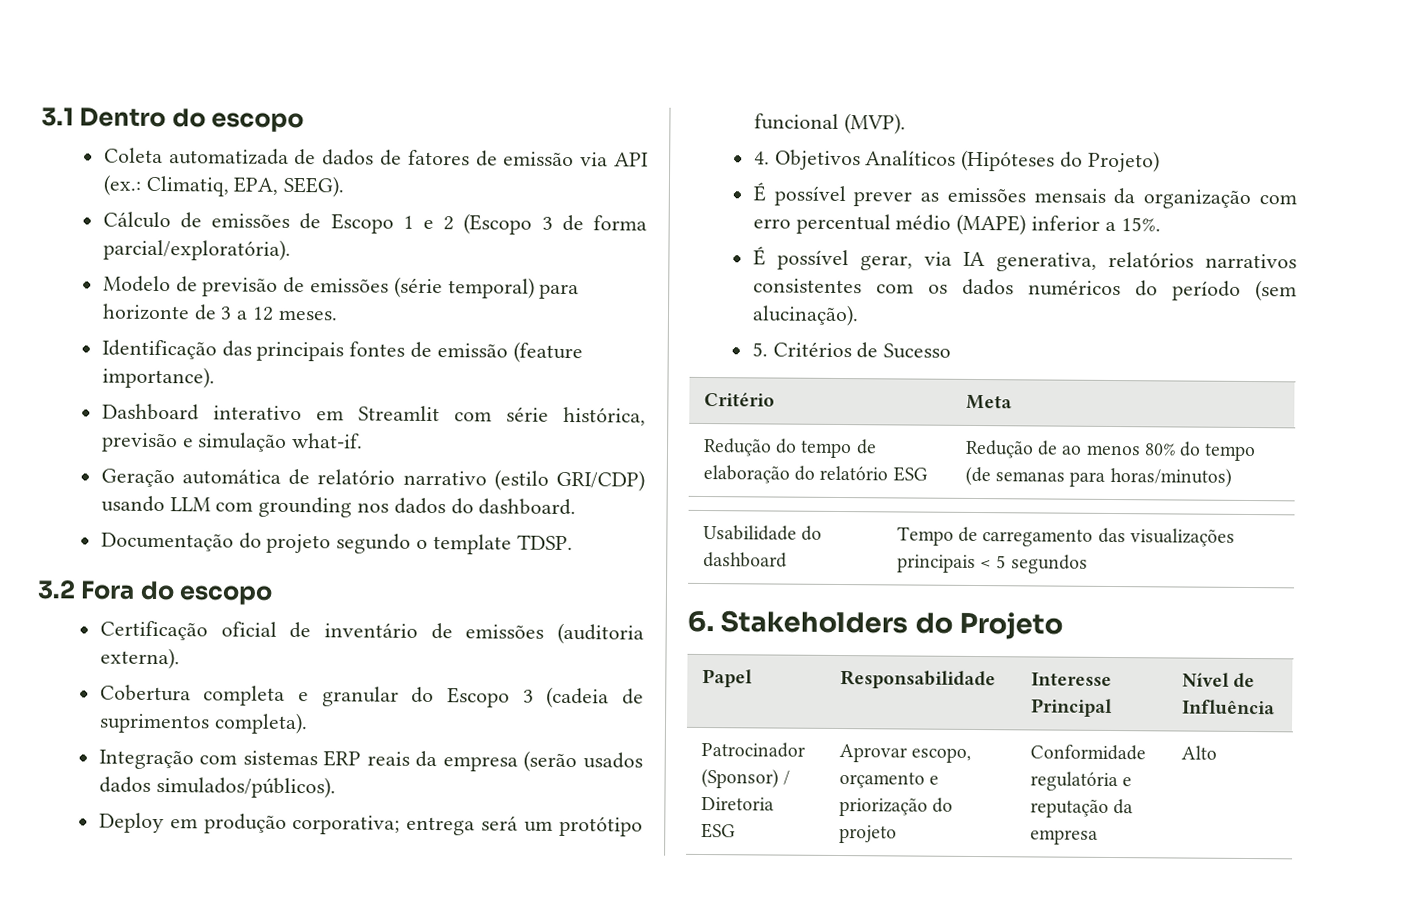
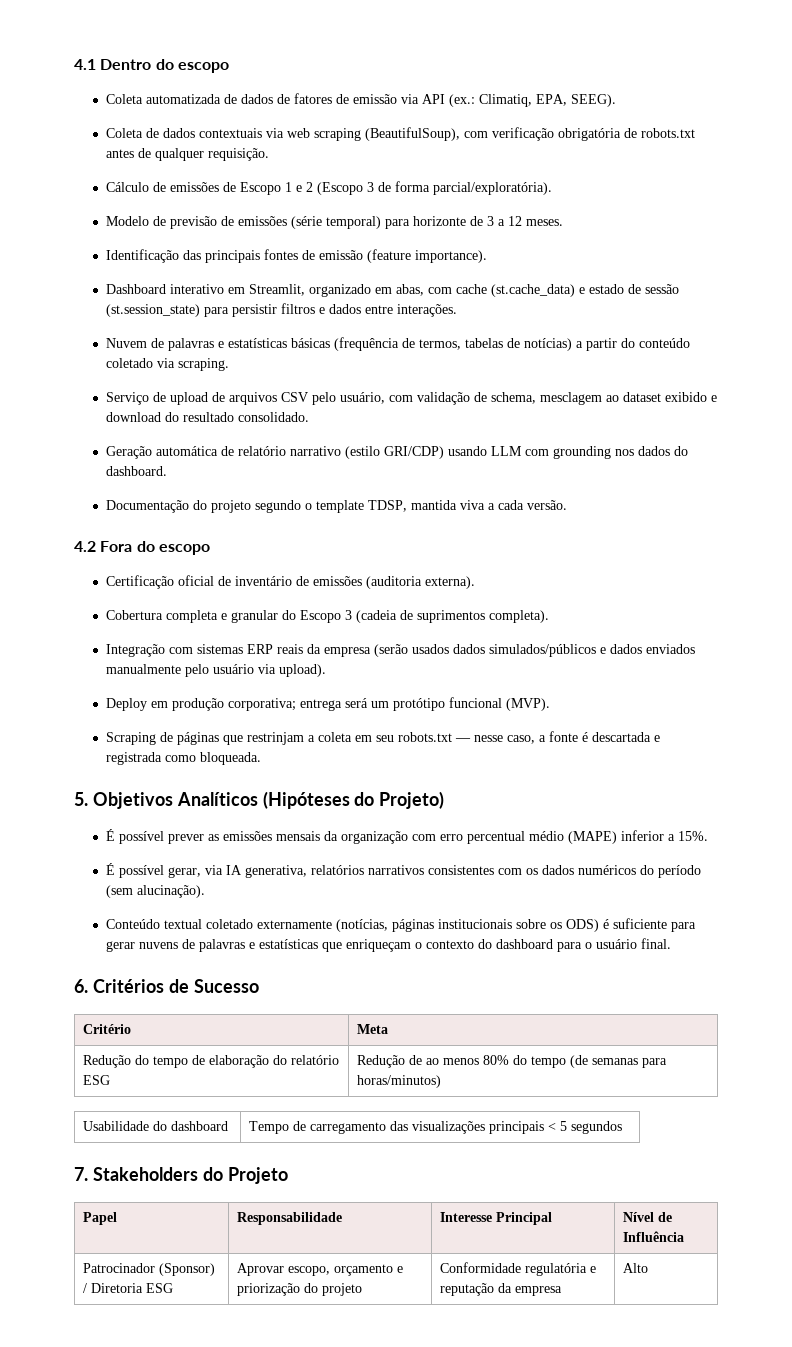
[41,107,74,127] 3.1 -> [74,59,96,70] 4.1
(346, 186) none -> [105,127,695,141] [105,148,269,161] // Coleta de dados contextuais via web scraping (BeautifulSoup), com verificação obrigatória de robots.txt antes de qualquer requisição.
[357,405,646,426] [100,432,364,453] Streamlit com série histórica, previsão e simulação what-if. -> [248,284,679,297] [105,303,457,317] [105,337,690,351] [105,358,229,371] [105,392,717,405] [105,412,309,422] Streamlit, organizado em abas, com cache (st.cache_data) e estado de sessão (st.session_state) para persistir filtros e dados entre interações. // Nuvem de palavras e estatísticas básicas (frequência de termos, tabelas de notícias) a partir do conteúdo coletado via scraping. // Serviço de upload de arquivos CSV pelo usuário, com validação de schema, mesclagem ao dataset exibido e download do resultado consolidado.
[516,534,573,551] [37,579,76,600] TDSP. // 3.2 -> [367,500,567,512] [74,541,96,552] TDSP, mantida viva a cada versão. // 4.2
[155,775,336,799] simulados/públicos). -> [488,644,695,657] [105,664,326,677] simulados/públicos e dados enviados manualmente pelo usuário via upload).
[753,151,770,165] 4. -> [105,731,660,745] [105,752,261,765] [74,792,88,806] Scraping de páginas que restrinjam a coleta em seu robots.txt — nesse caso, a fonte é descartada e registrada como bloqueada. // 5.
[751,342,768,357] 5. -> [105,918,696,932] [105,938,671,952] [74,979,88,993] Conteúdo textual coletado externamente (notícias, páginas institucionais sobre os ODS) é suficiente para gerar nuvens de palavras e estatísticas que enriqueçam o contexto do dashboard para o usuário final. // 6.
[687,610,714,633] 6. -> [74,1167,88,1181] 7.

